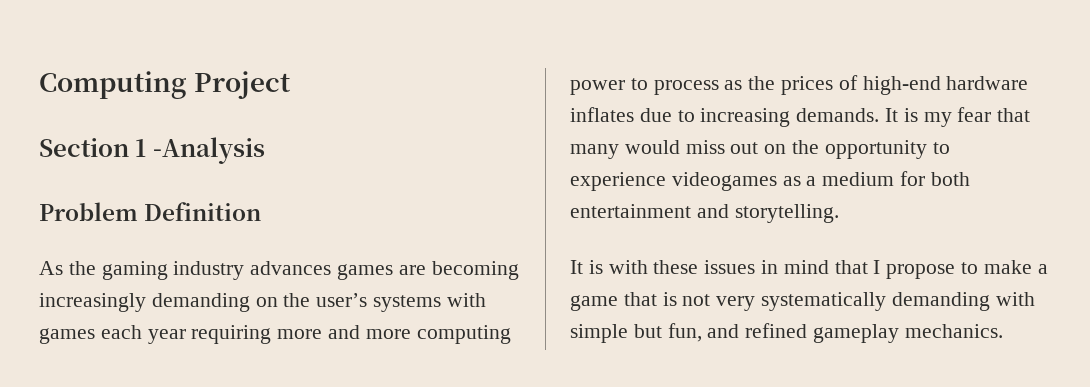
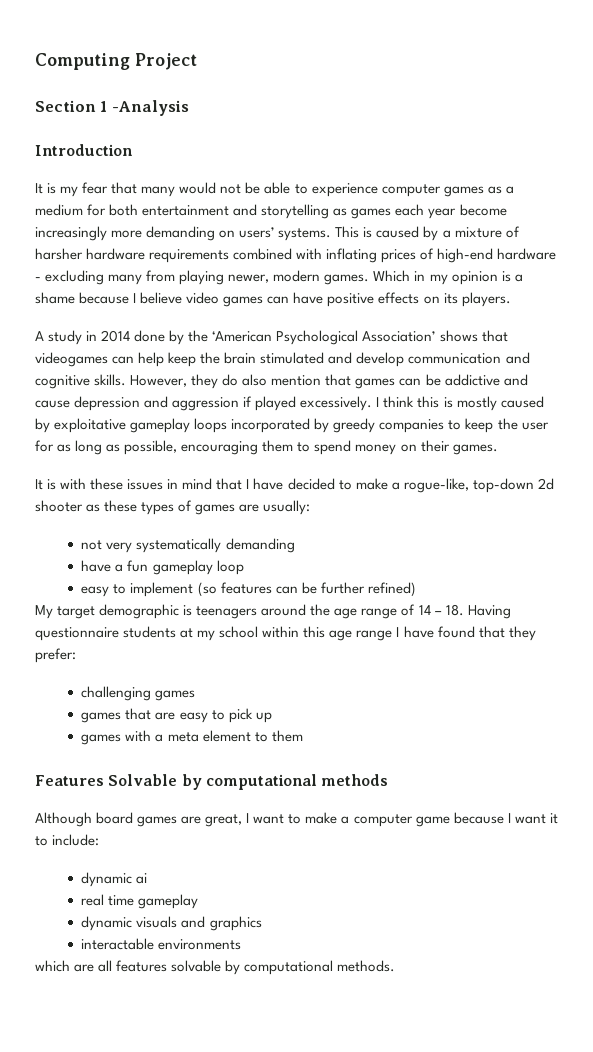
[39,202,262,221] [39,261,519,280] [39,293,486,312] [39,325,511,344] [570,75,1029,95] [570,107,880,127] Problem Definition // As the gaming industry advances games are becoming increasingly demanding on the user’s systems with games each year requiring more and more computing power to process as the prices of high-end hardware inflates due to increasing demands. -> [35,144,133,156] Introduction //
[685,140,950,159] [570,172,777,191] miss out on the opportunity to experience videogames -> [220,182,484,197] not be able to experience computer games
[734,204,839,223] storytelling. -> [261,204,507,219] [35,226,520,241] [35,248,557,263] [35,270,523,285] [35,292,511,307] [35,330,508,345] [35,352,530,367] [35,374,528,389] [35,396,544,411] [35,418,549,433] [35,440,498,455] storytelling as games each year become increasingly more demanding on users’ systems. This is caused by a mixture of harsher hardware requirements combined with inflating prices of high-end hardware - excluding many from playing newer, modern games. Which in my opinion is a shame because I believe video games can have positive effects on its players. // A study in 2014 done by the ‘American Psychological Association’ shows that videogames can help keep the brain stimulated and develop communication and cognitive skills. However, they do also mention that games can be addictive and cause depression and aggression if played excessively. I think this is mostly caused by exploitative gameplay loops incorporated by greedy companies to keep the user for as long as possible, encouraging them to spend money on their games.
[886,260,1048,279] [570,292,1035,311] [570,323,1003,343] propose to make a game that is not very systematically demanding with simple but fun, and refined gameplay mechanics. -> [253,478,554,493] [35,500,311,515] [81,538,295,553] [81,560,244,575] [81,582,416,597] [35,604,511,619] [35,626,536,641] [35,648,76,663] [81,686,196,701] [81,708,272,723] [81,730,303,745] [35,774,389,790] [35,812,558,827] [35,834,100,846] [81,872,148,887] [81,894,199,909] [81,916,262,931] [81,938,242,950] [35,960,396,975] have decided to make a rogue-like, top-down 2d shooter as these types of games are usually: // not very systematically demanding // have a fun gameplay loop // easy to implement (so features can be further refined) // My target demographic is teenagers around the age range of 14 – 18. Having questionnaire students at my school within this age range I have found that they prefer: // challenging games // games that are easy to pick up // games with a meta element to them // Features Solvable by computational methods // Although board games are great, I want to make a computer game because I want it to include: // dynamic ai // real time gameplay // dynamic visuals and graphics // interactable environments // which are all features solvable by computational methods.

